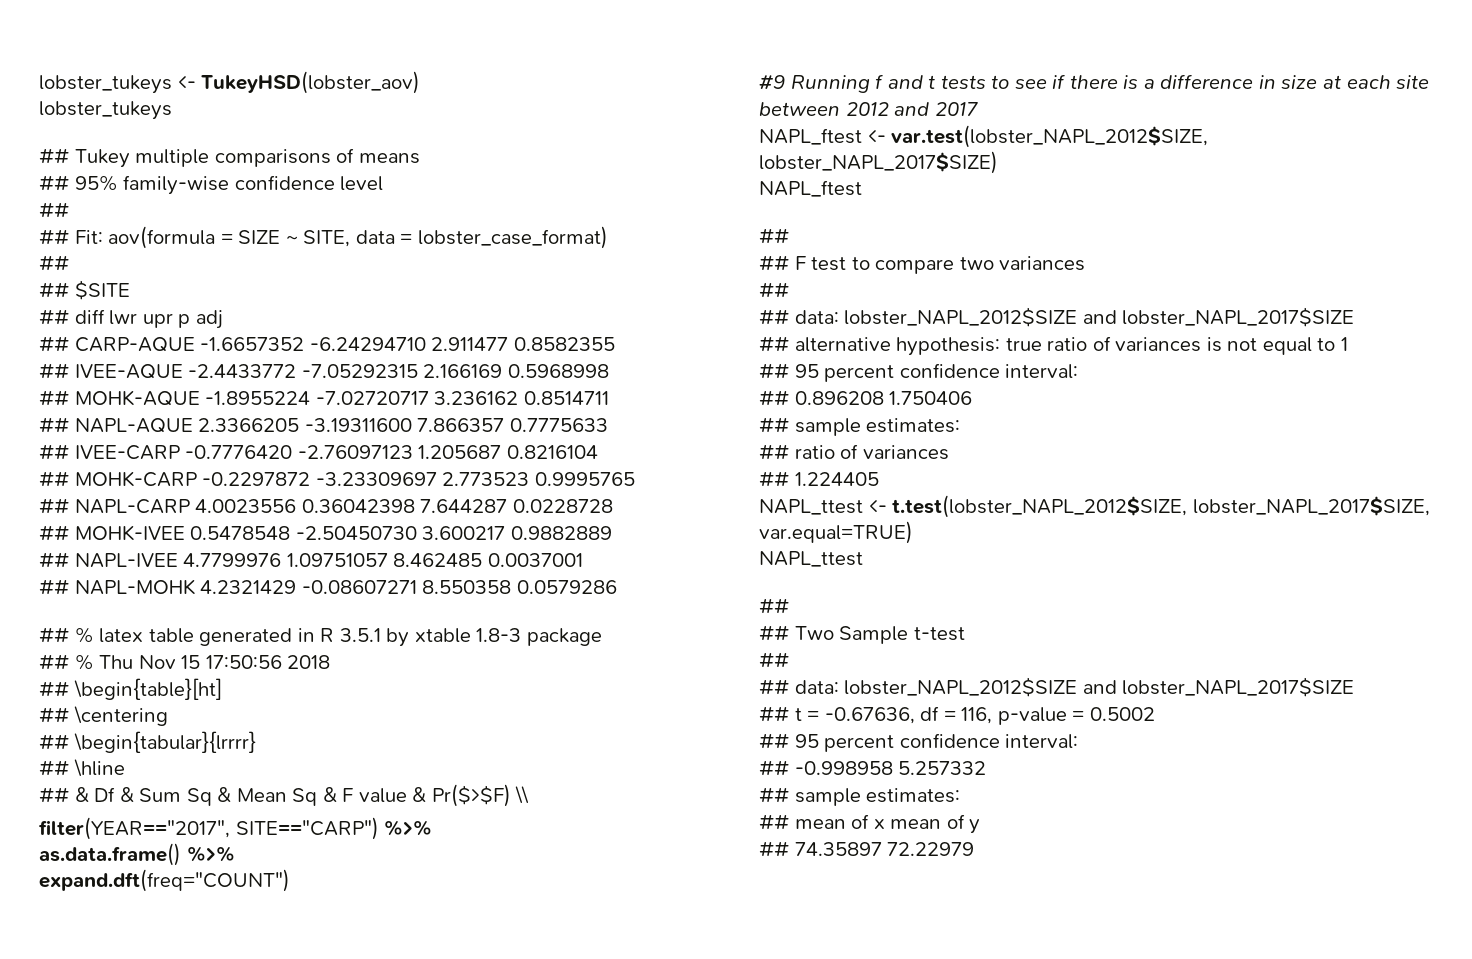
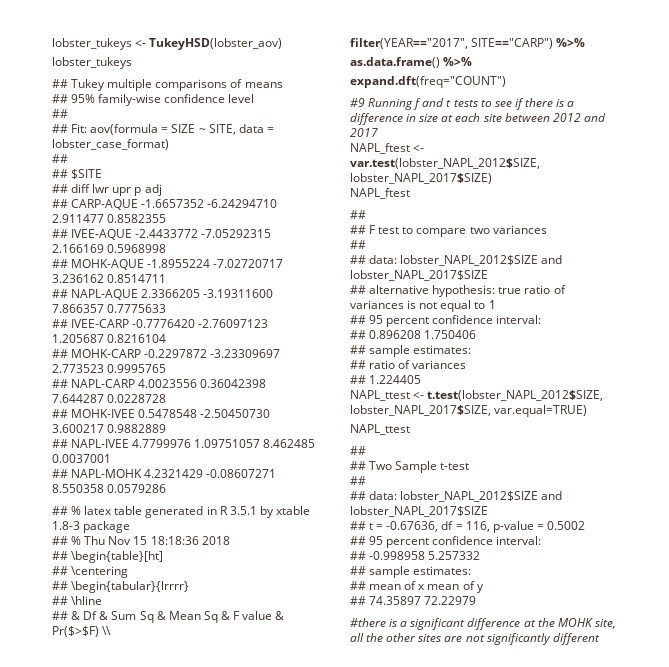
[205,655,282,669] 17:50:56 -> [150,536,199,545] 18:18:36
(975, 849) none -> [350,618,616,630] [350,633,600,645] // #there is a significant difference at the MOHK site, all the other sites are not significantly different

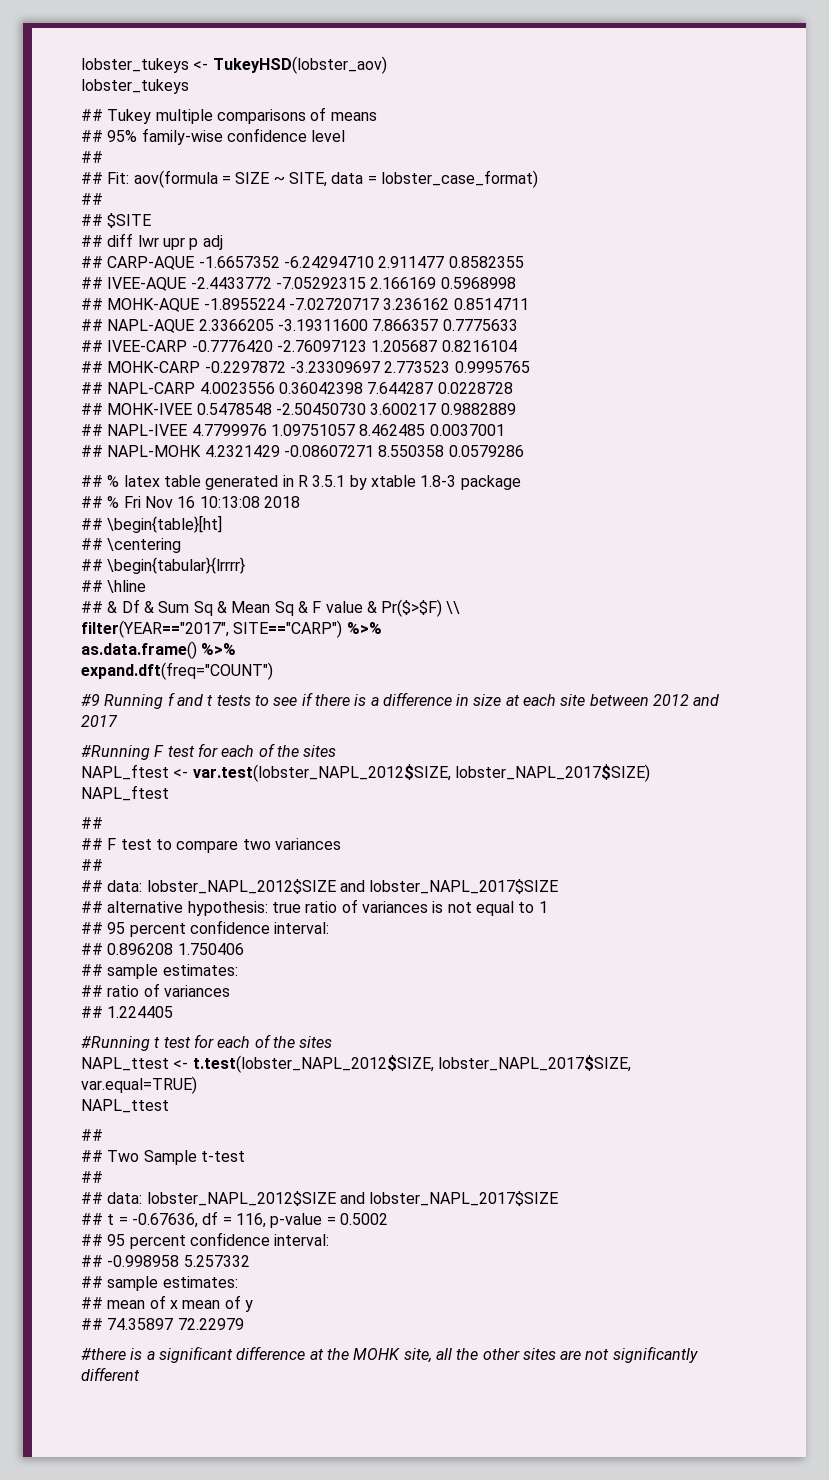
[84,536,199,545] Thu Nov 15 18:18:36 -> [123,496,260,508] Fri Nov 16 10:13:08
(378, 132) none -> [81,743,337,760] // #Running F test for each of the sites
(422, 379) none -> [81,1034,333,1051] // #Running t test for each of the sites

